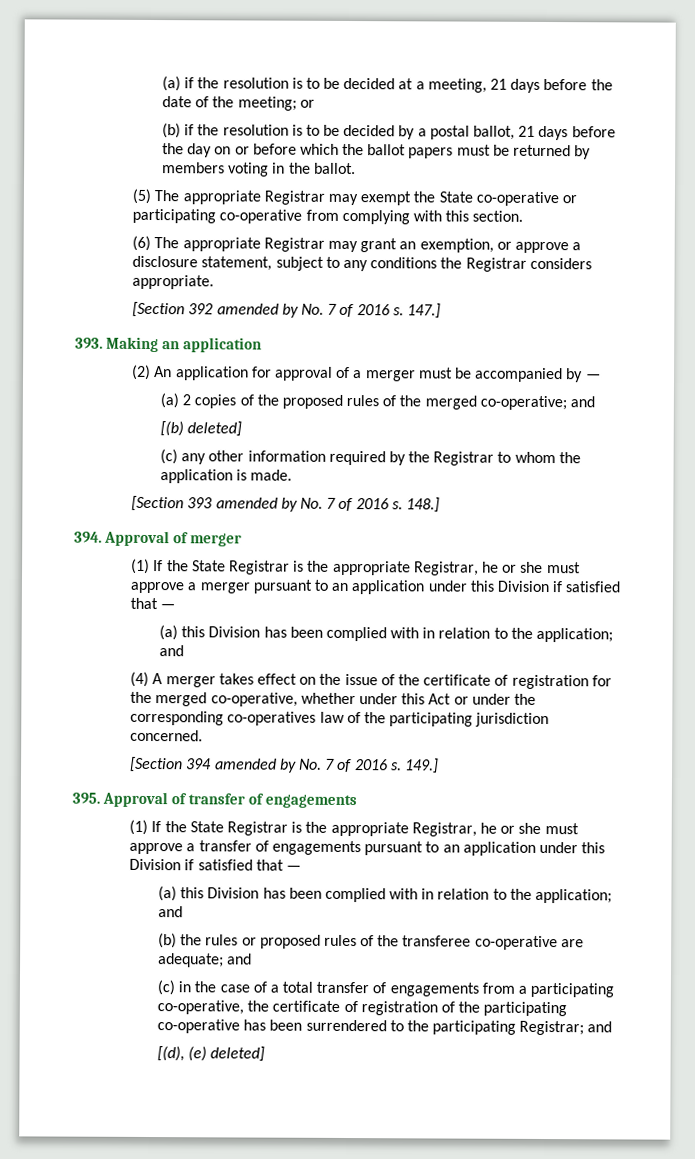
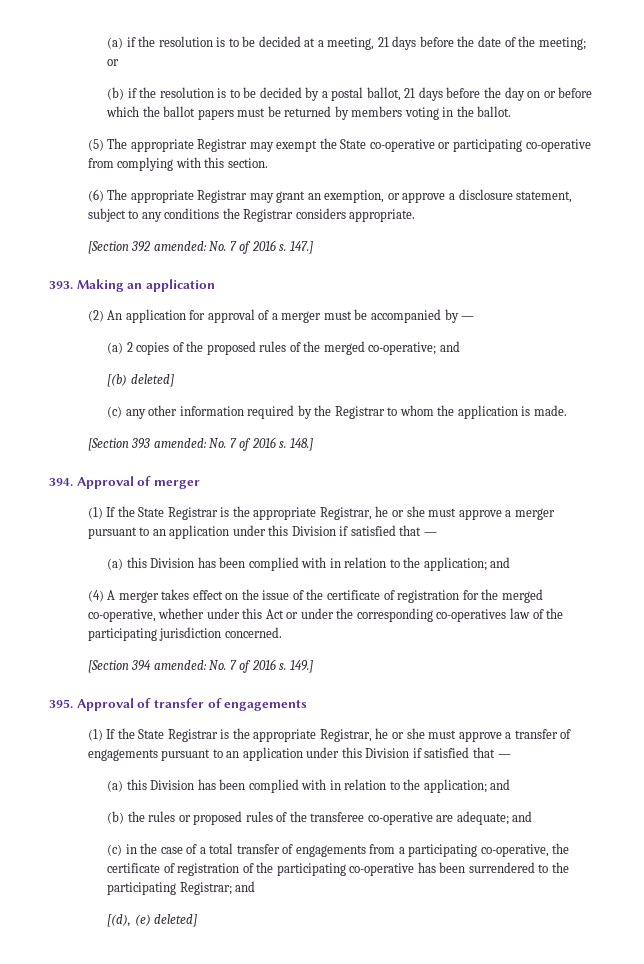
[216,303,299,318] amended by -> [153,241,207,251] amended:
[215,497,298,512] amended by -> [153,438,207,448] amended:
[214,758,297,773] amended by -> [153,660,207,670] amended:

